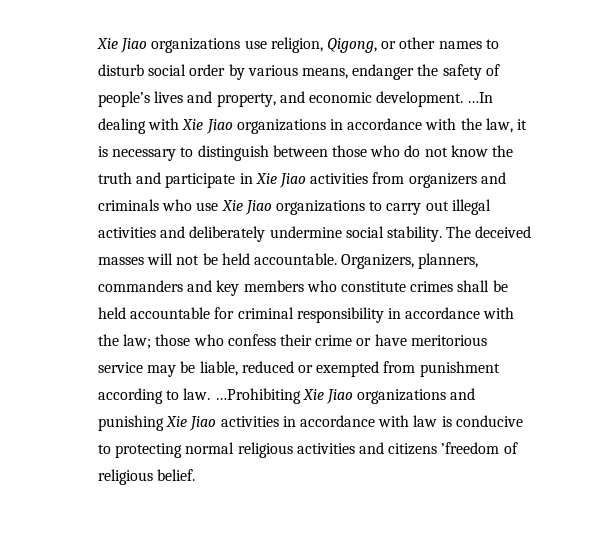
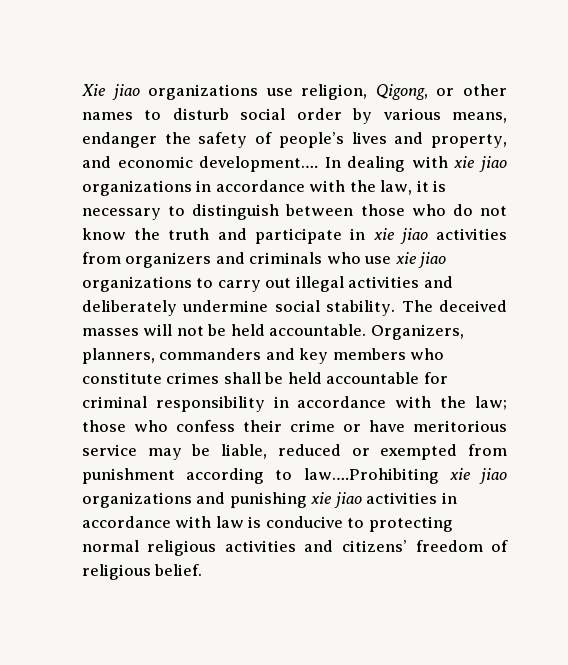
[97,38,148,53] Xie Jiao -> [81,84,140,100] Xie jiao
[376,91,494,107] [98,118,233,134] development. …In dealing with Xie Jiao -> [199,156,507,172] development.… In dealing with xie jiao
[255,173,306,188] Xie Jiao -> [373,228,428,244] xie jiao
[221,200,272,215] Xie Jiao -> [395,252,447,268] xie jiao
[183,388,353,404] law. …Prohibiting Xie Jiao -> [303,468,508,484] law.…Prohibiting xie jiao
[166,416,217,431] Xie Jiao -> [311,492,362,508] xie jiao
[388,442,500,455] citizens ’freedom -> [341,540,483,552] citizens’ freedom

